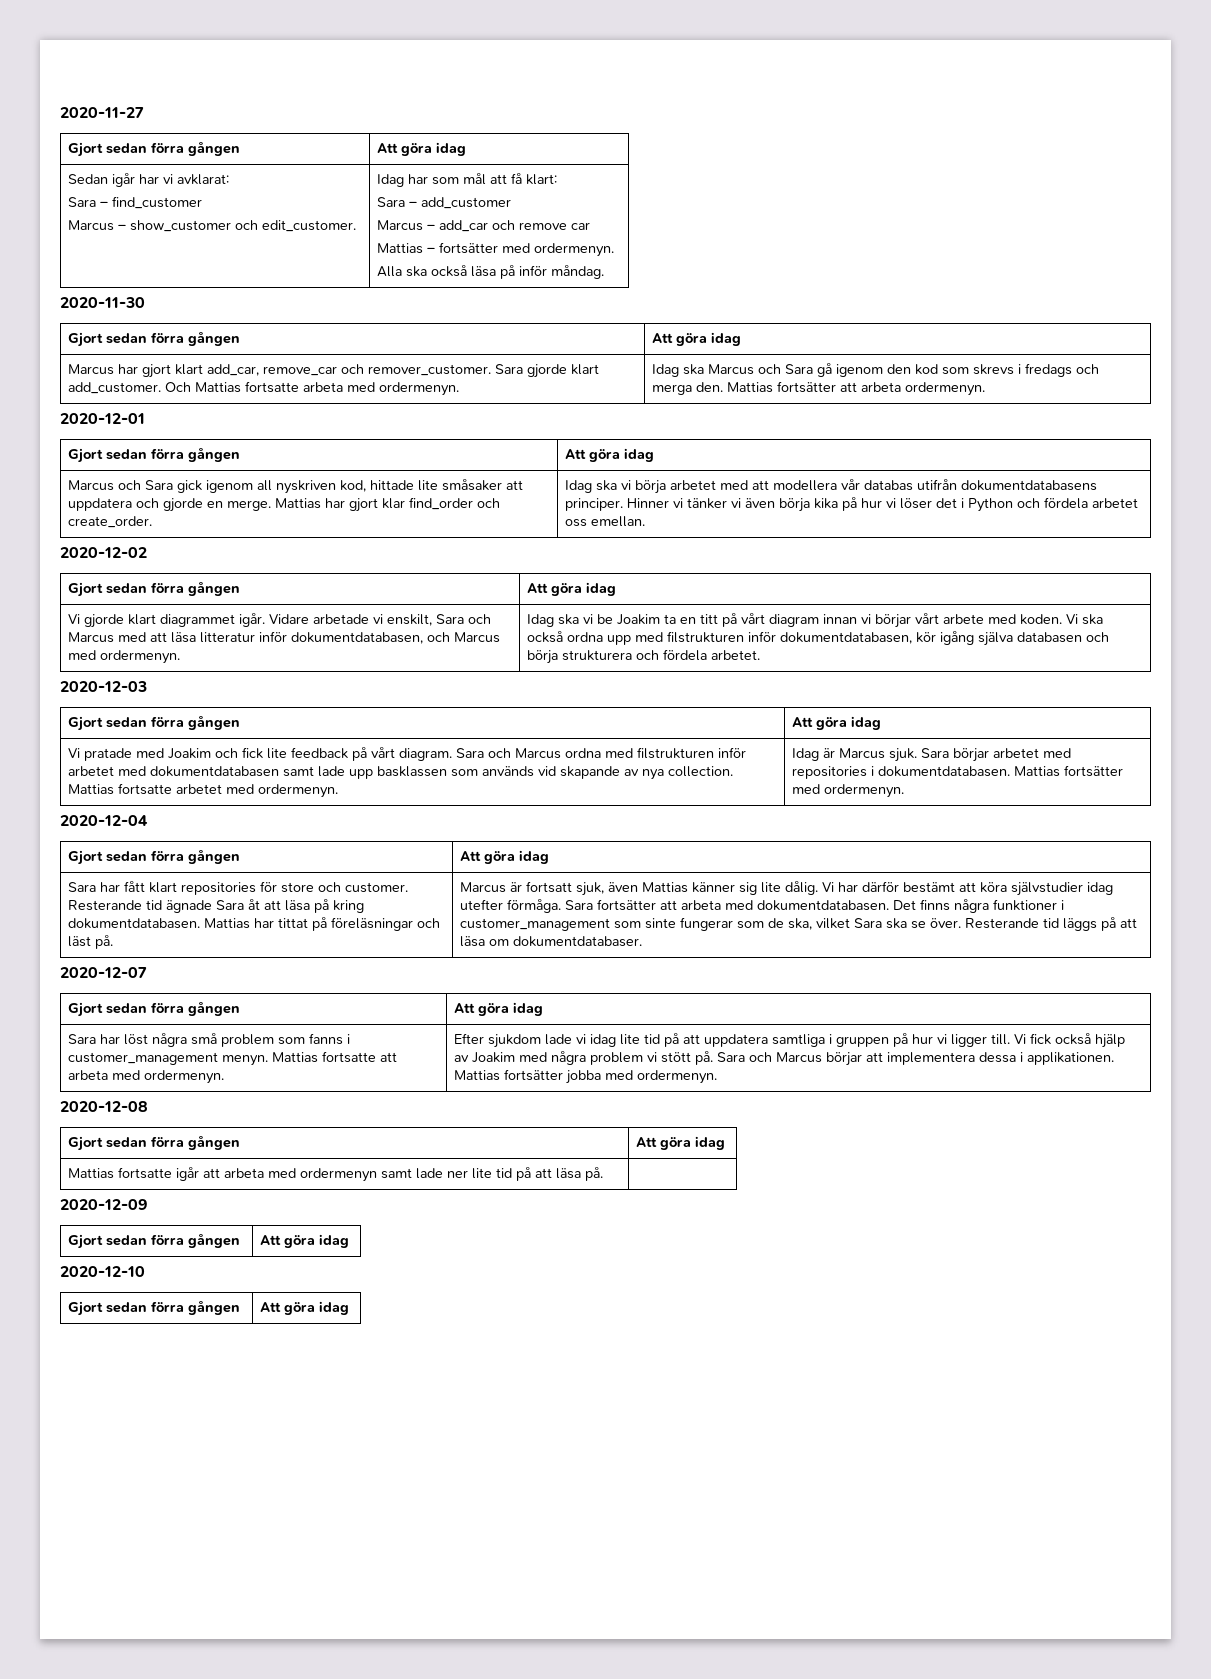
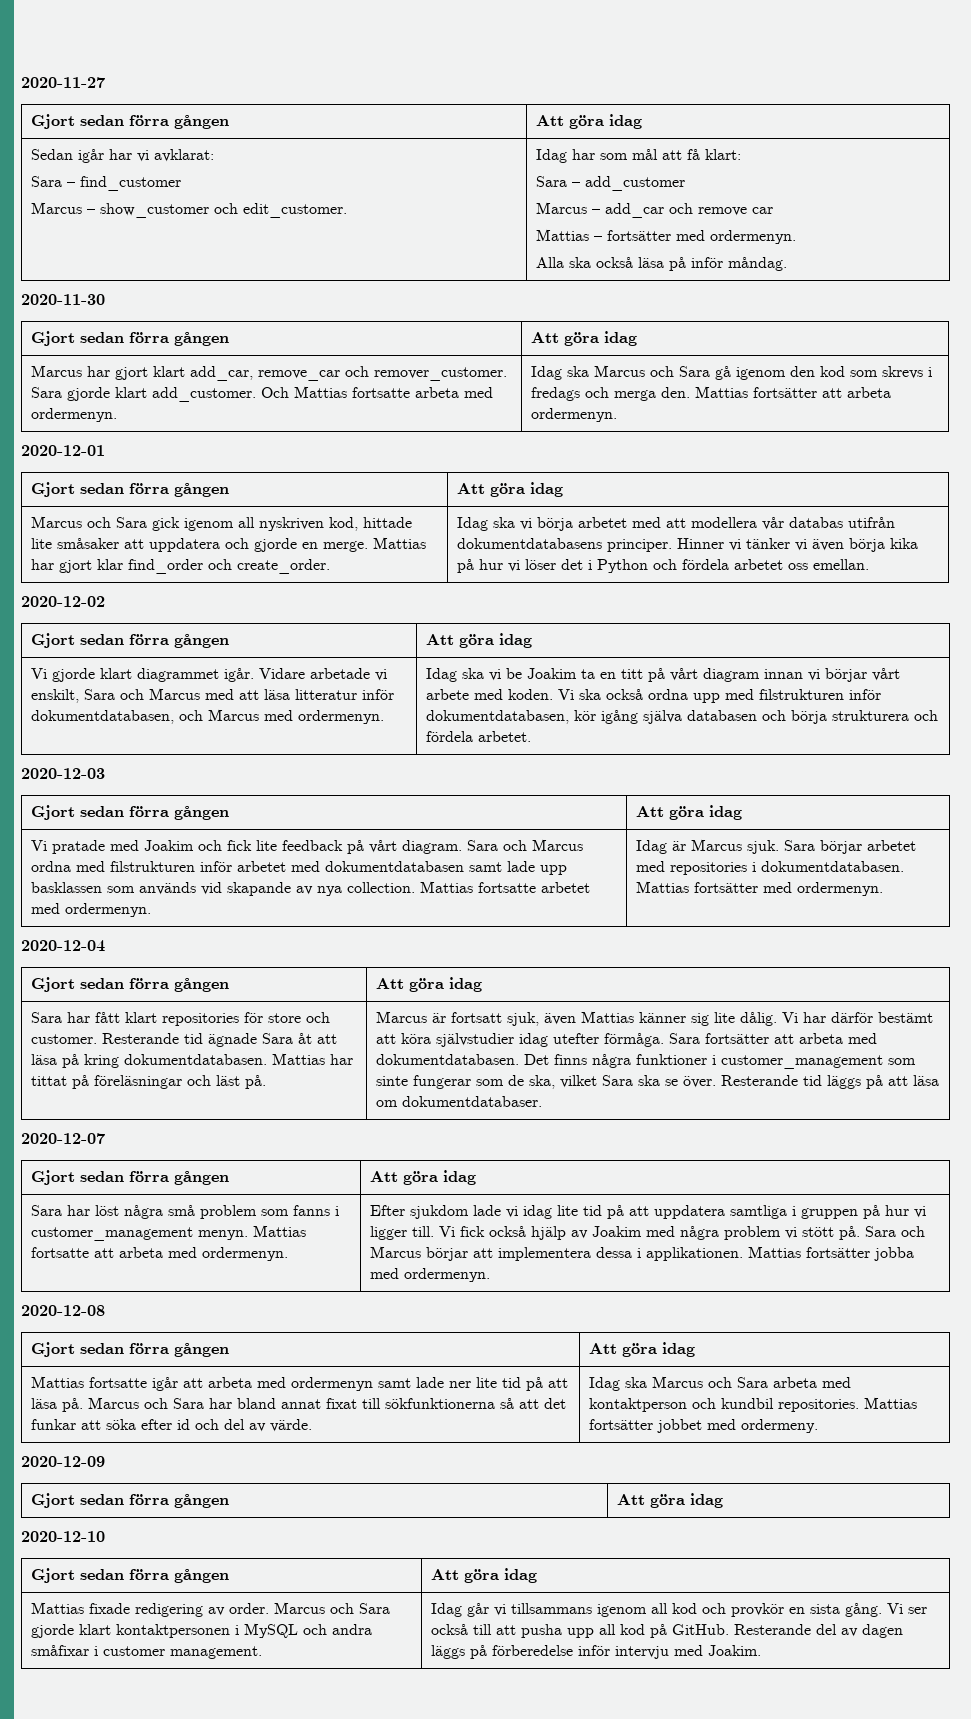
(604, 1174) | -> [88,1397,567,1409] [31,1419,313,1432] [589,1376,852,1391] [589,1397,918,1412] [589,1419,819,1433] Marcus och Sara har bland annat fixat till sökfunktionerna så att det funkar att söka efter id och del av värde. | Idag ska Marcus och Sara arbeta med kontaktperson och kundbil repositories. Mattias fortsätter jobbet med ordermeny.
(350, 1308) none -> [31,1602,391,1617] [31,1623,373,1638] [31,1645,263,1659] [431,1603,928,1617] [431,1624,904,1638] [431,1645,762,1659] // Mattias fixade redigering av order. Marcus och Sara gjorde klart kontaktpersonen i MySQL och andra småfixar i customer management. | Idag går vi tillsammans igenom all kod och provkör en sista gång. Vi ser också till att pusha upp all kod på GitHub. Resterande del av dagen läggs på förberedelse inför intervju med Joakim.

